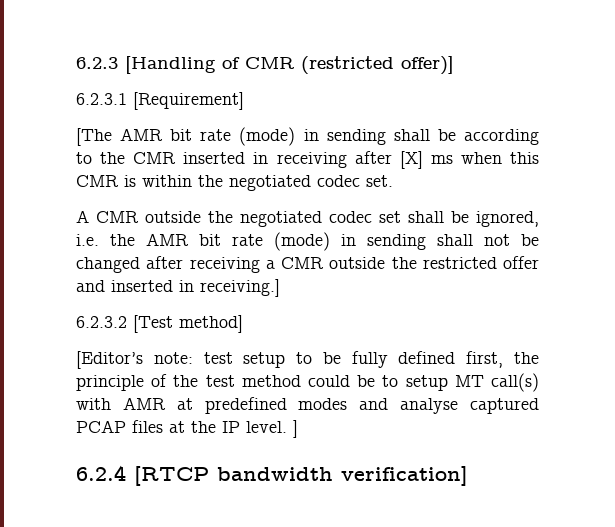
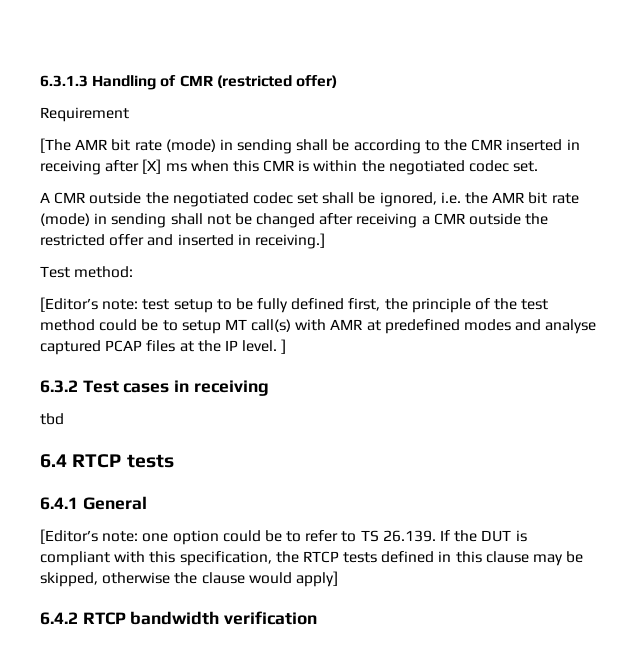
[76,56,216,74] 6.2.3 [Handling -> [40,75,157,90] 6.3.1.3 Handling
[401,56,454,75] [76,92,244,110] offer)] // 6.2.3.1 [Requirement] -> [295,75,337,88] [40,107,129,122] offer) // Requirement
[76,315,243,333] 6.2.3.2 [Test method] -> [40,266,134,278] Test method:
[76,465,468,486] 6.2.4 [RTCP bandwidth verification] -> [40,380,269,396] [40,413,64,425] [40,454,174,468] [40,496,147,510] [40,529,527,545] [40,551,584,566] [40,571,338,587] [40,611,318,625] 6.3.2 Test cases in receiving // tbd // 6.4 RTCP tests // 6.4.1 General // [Editor’s note: one option could be to refer to TS 26.139. If the DUT is compliant with this specification, the RTCP tests defined in this clause may be skipped, otherwise the clause would apply] // 6.4.2 RTCP bandwidth verification

